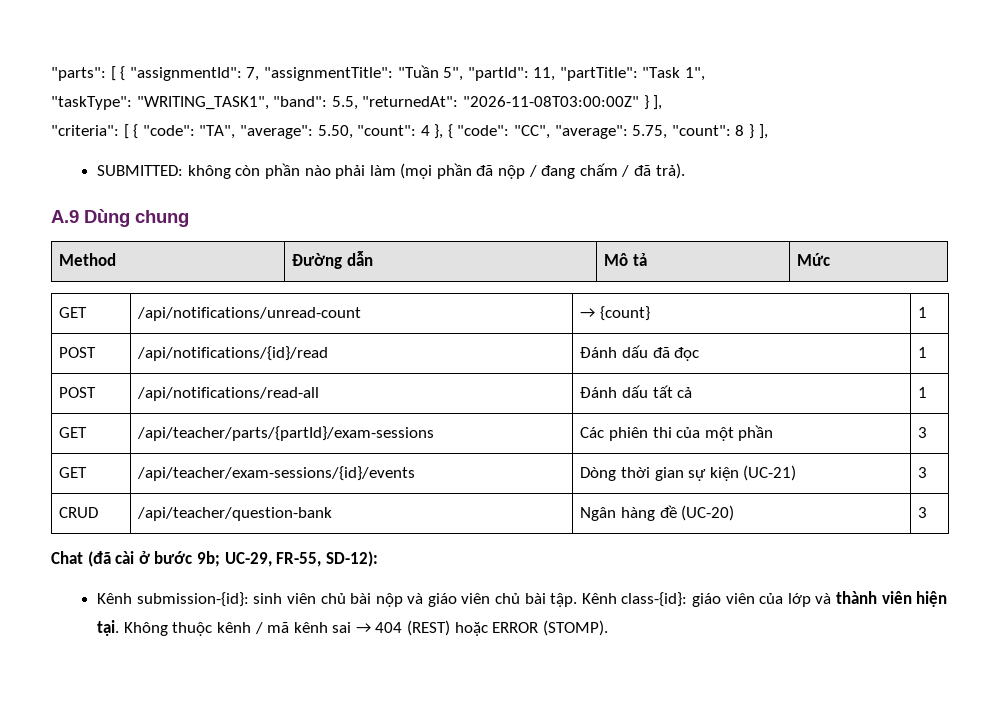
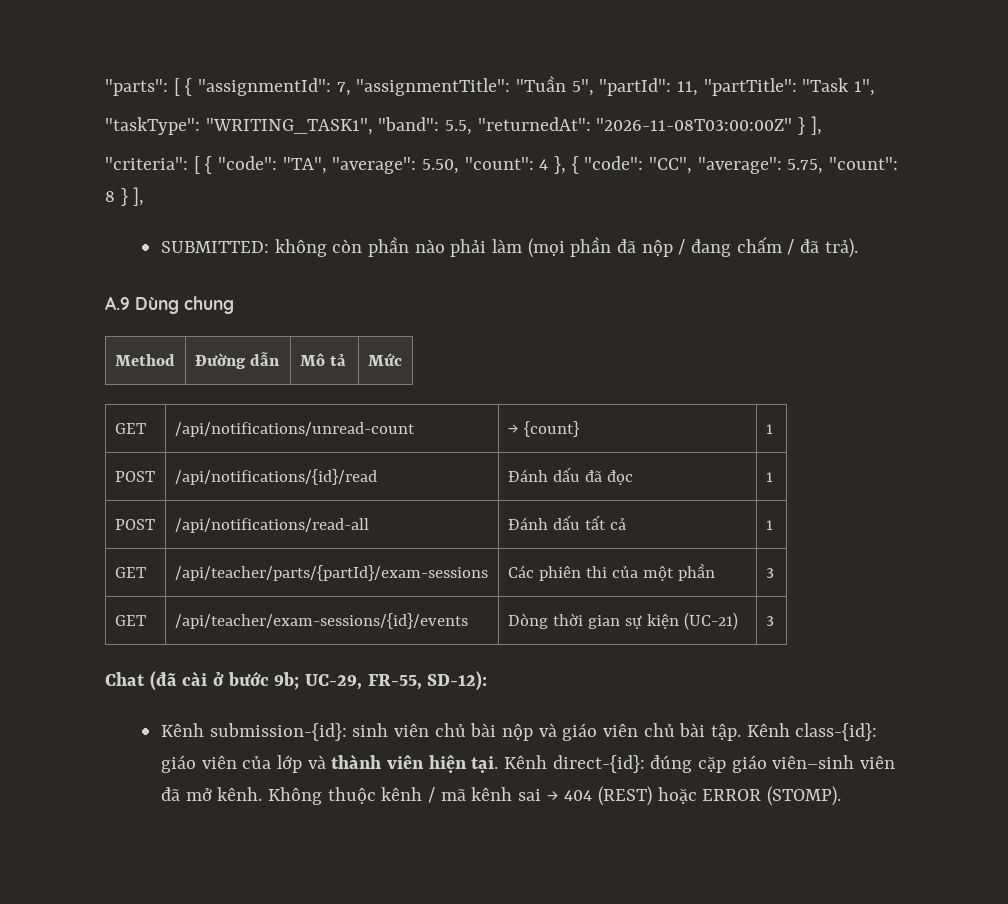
[59,507,99,518] [137,507,333,521] [580,505,735,521] [918,507,928,518] // CRUD | /api/teacher/question-bank | Ngân hàng đề (UC-20) | 3 -> (774, 621) none
(120, 628) none -> [504,755,896,773] [161,787,263,801] Kênh direct-{id}: đúng cặp giáo viên–sinh viên đã mở kênh.

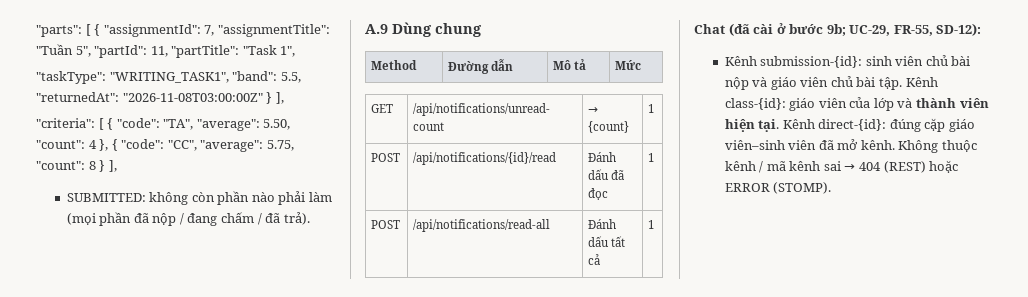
[114,567,146,578] [174,565,488,581] [507,563,716,581] [765,568,774,578] [114,615,146,626] [174,613,468,629] [507,612,739,630] [765,616,774,626] // GET | /api/teacher/parts/{partId}/exam-sessions | Các phiên thi của một phần | 3 // GET | /api/teacher/exam-sessions/{id}/events | Dòng thời gian sự kiện (UC-21) | 3 -> (655, 224) none

